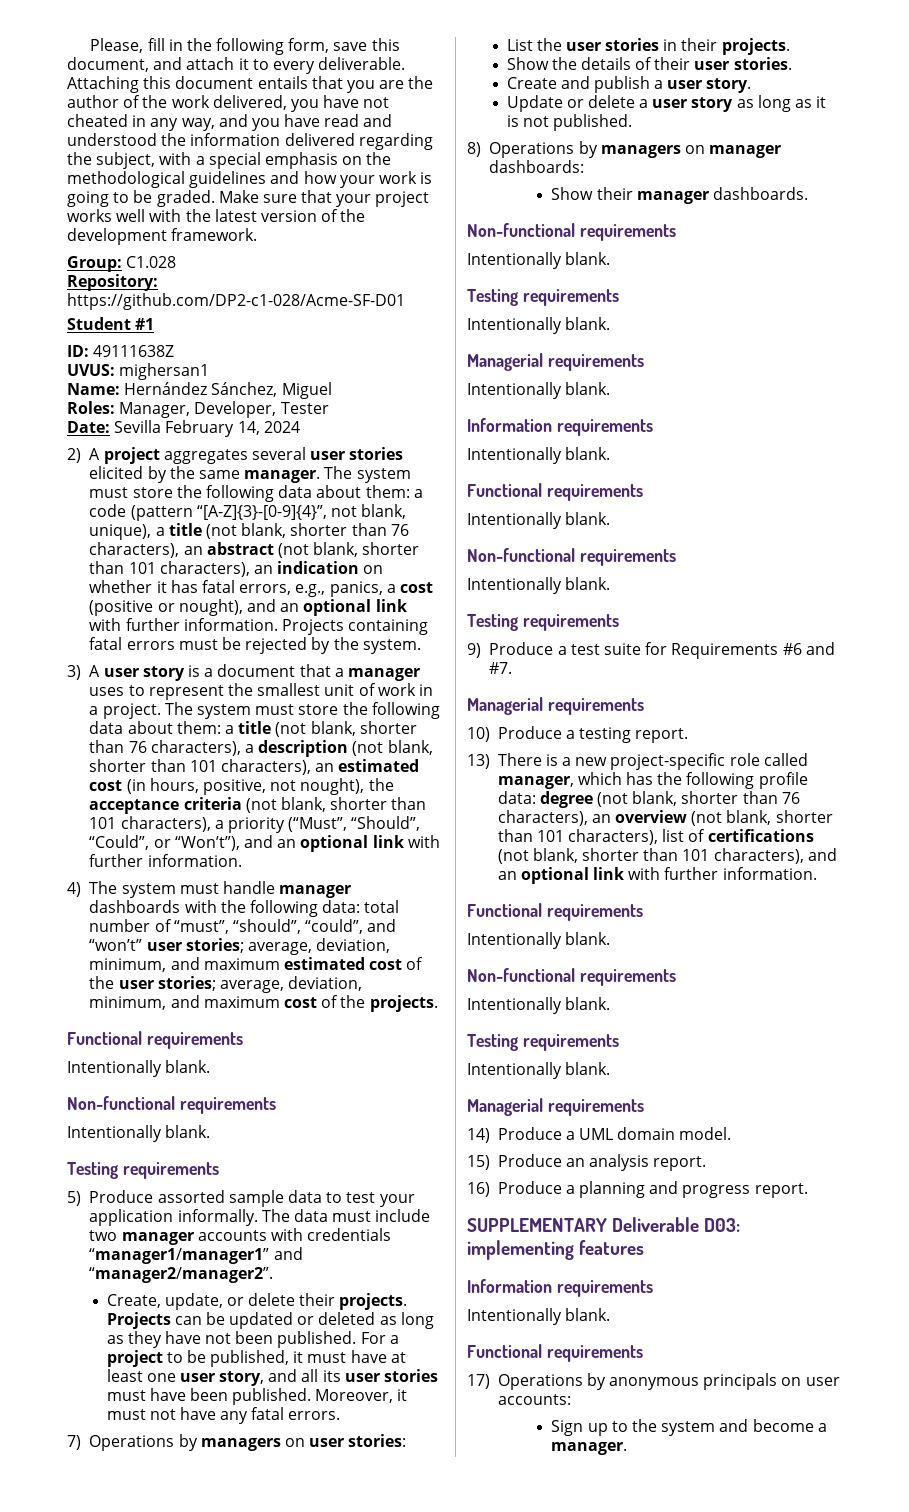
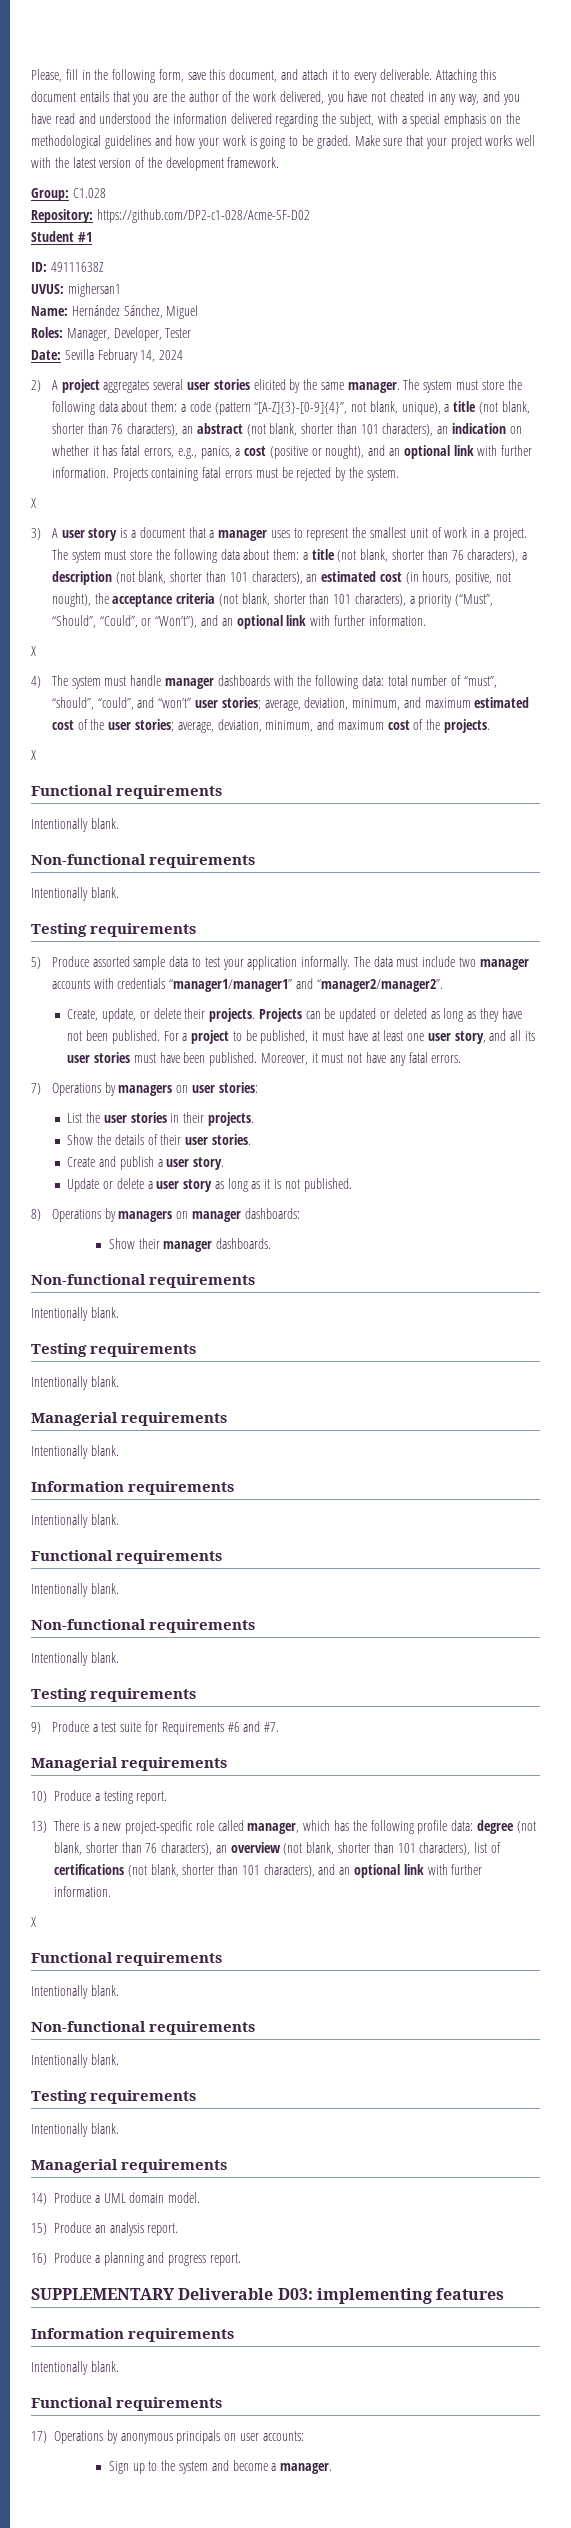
[67,293,405,310] https://github.com/DP2-c1-028/Acme-SF-D01 -> [96,209,310,223] https://github.com/DP2-c1-028/Acme-SF-D02
(421, 646) none -> [31,498,36,508] // X
(242, 860) none -> [31,646,36,656] // X
(438, 1003) none -> [31,750,36,760] // X
(817, 873) none -> [31,1917,36,1927] // X

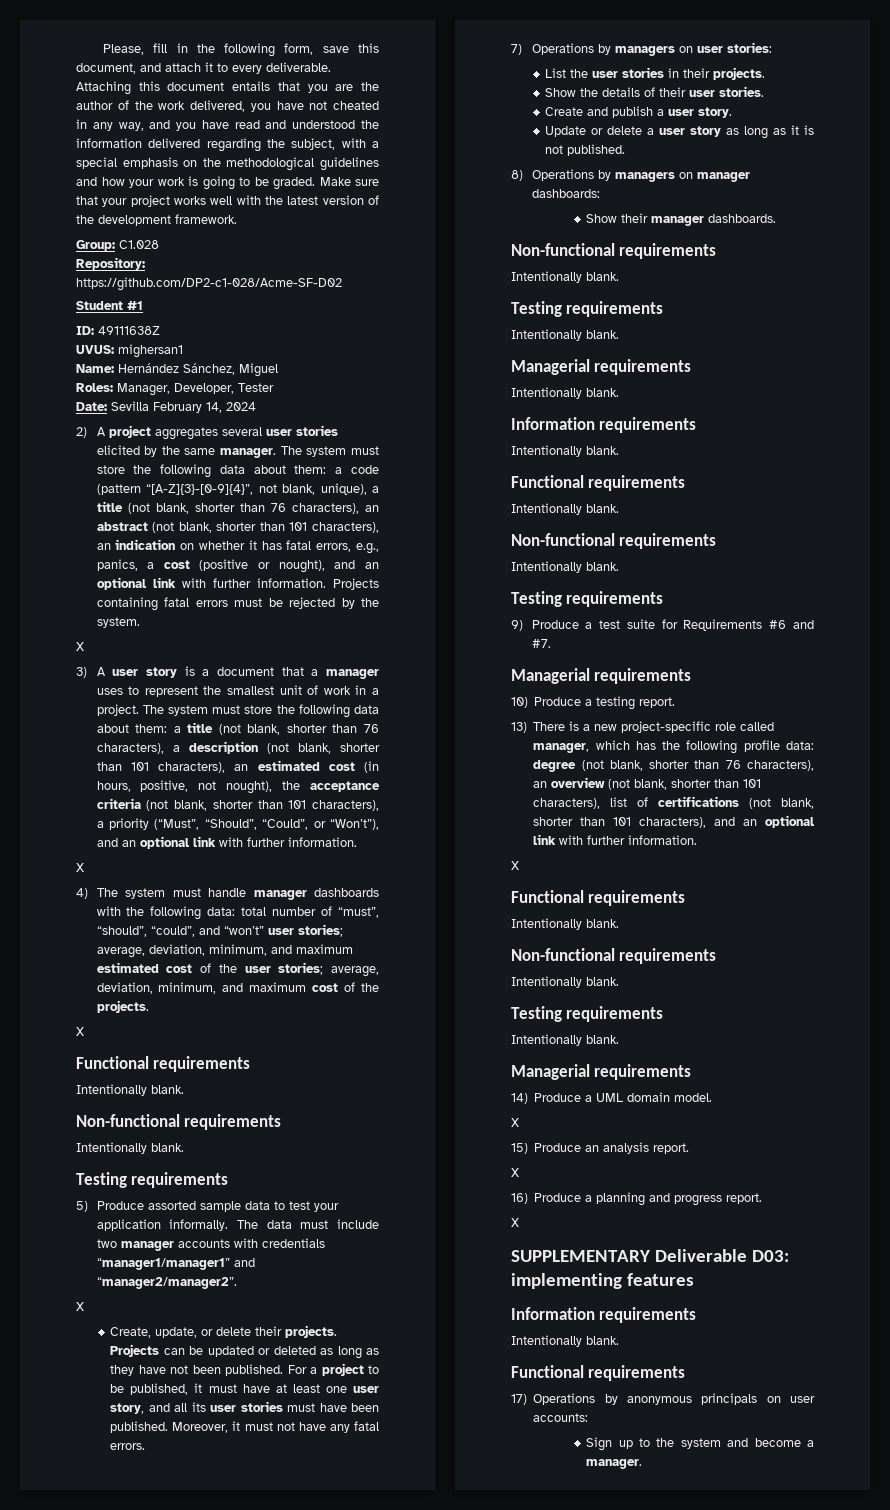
(443, 985) none -> [76,1302,84,1311] // X
(201, 2197) none -> [511,1118,519,1127] // X
(179, 2229) none -> [511,1168,519,1177] // X
(241, 2259) none -> [511,1218,519,1227] // X

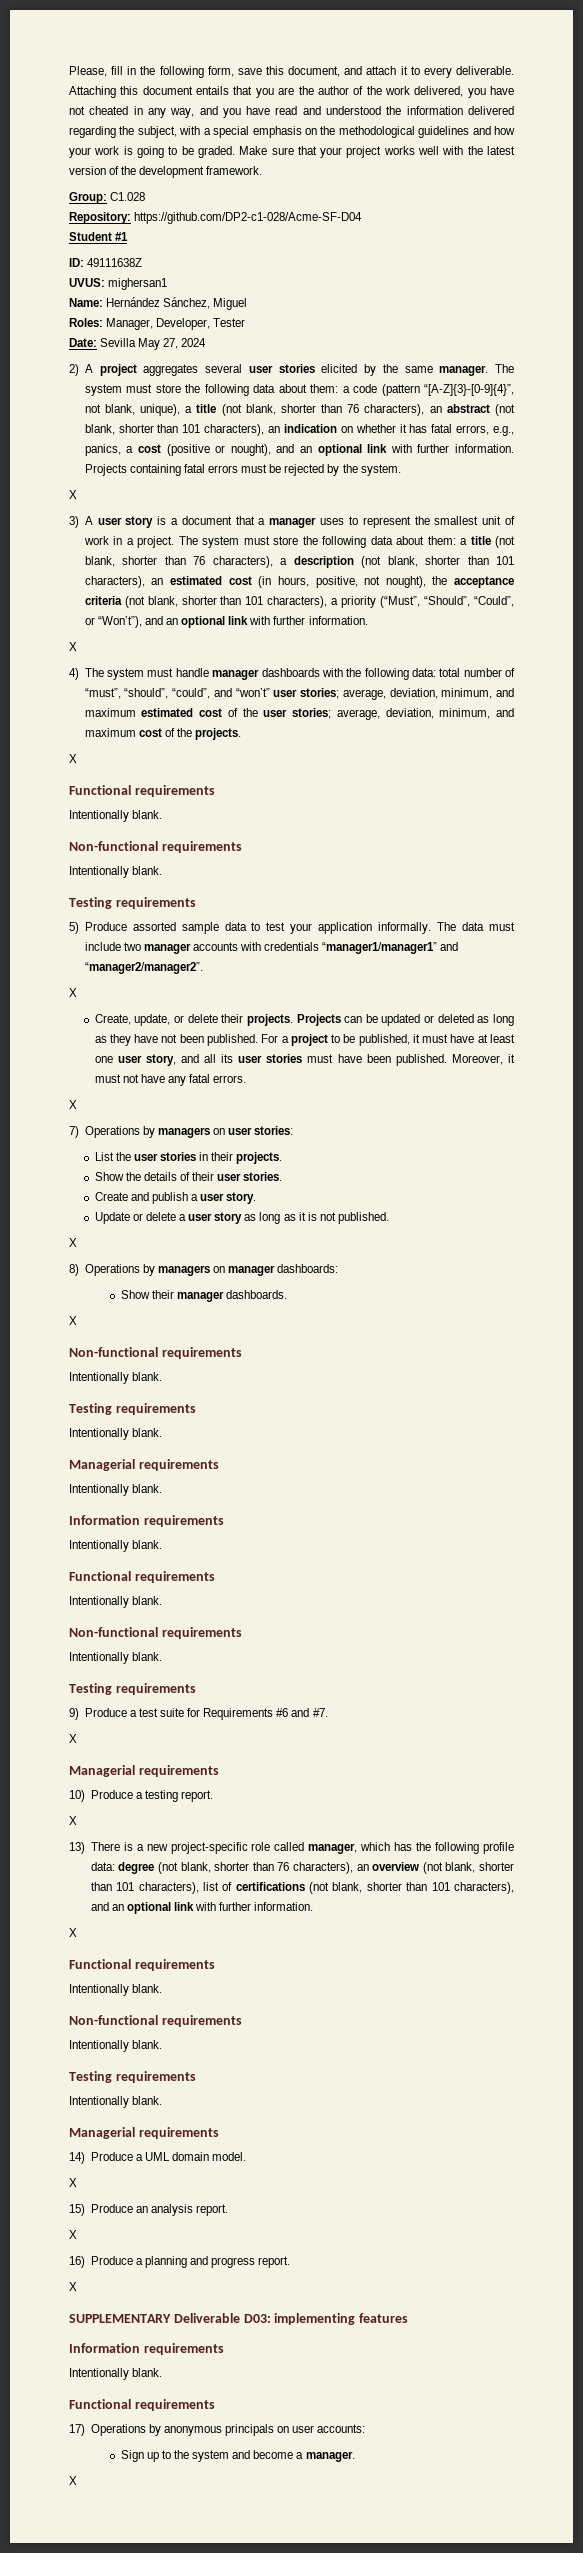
[76,277,342,291] https://github.com/DP2-c1-028/Acme-SF-D02 -> [134,212,363,224] https://github.com/DP2-c1-028/Acme-SF-D04
[153,402,222,413] February 14, -> [138,338,179,350] May 27,
(146, 1446) none -> [69,1100,77,1109] // X
(626, 150) none -> [69,1238,77,1247] // X
(777, 218) none -> [69,1316,77,1325] // X
(551, 643) none -> [69,1734,77,1743] // X
(676, 702) none -> [69,1816,77,1825] // X
(643, 1464) none -> [69,2476,77,2485] // X

